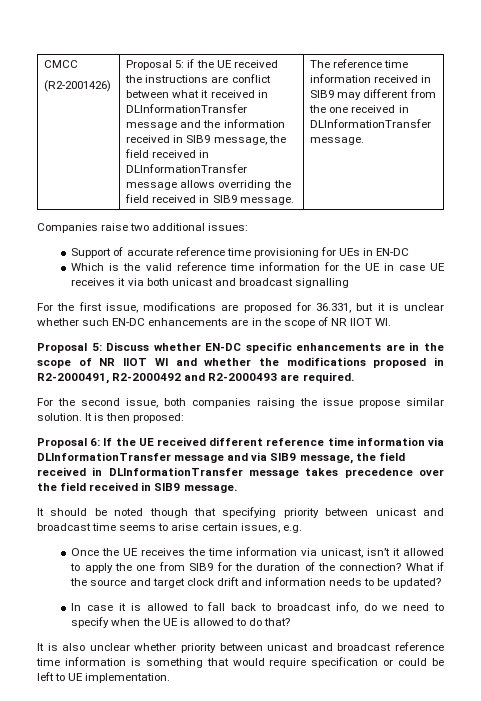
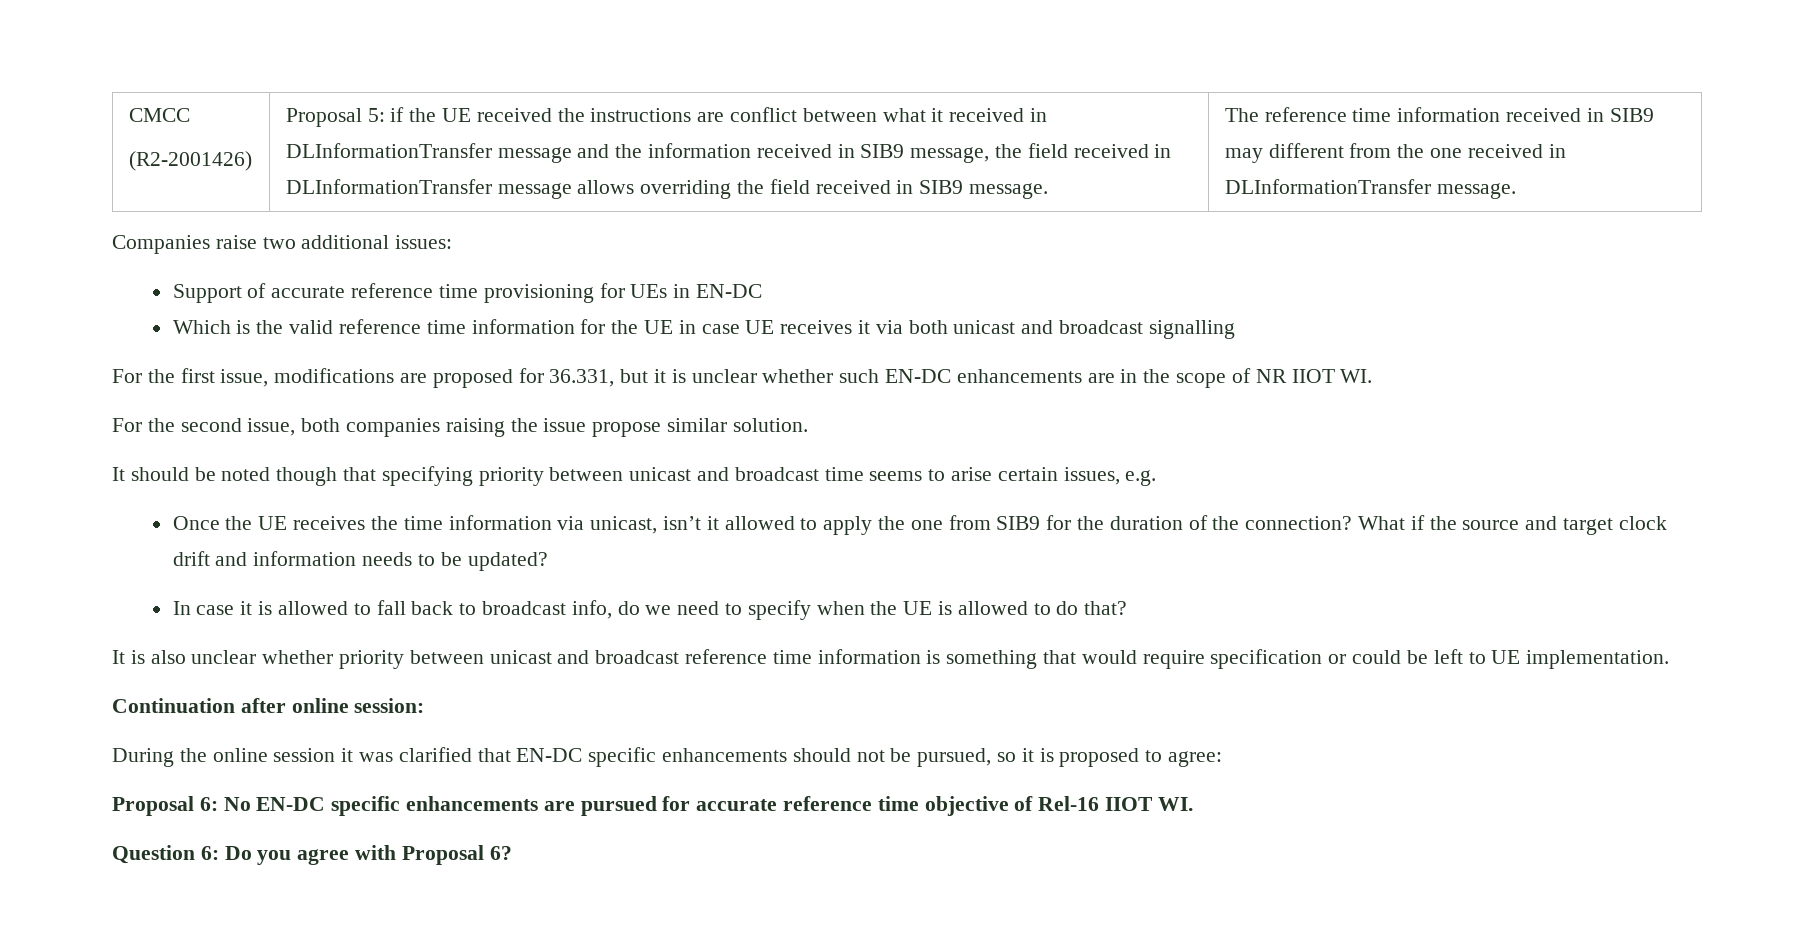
[37,342,444,353] [37,357,444,368] [37,372,354,384] // Proposal 5: Discuss whether EN-DC specific enhancements are in the scope of NR IIOT WI and whether the modifications proposed in R2-2000491, R2-2000492 and R2-2000493 are required. -> (1373, 376) none
[85,413,185,423] [37,437,444,448] [37,452,405,464] [37,467,444,478] [37,482,237,493] It is then proposed: // Proposal 6: If the UE received different reference time information via DLInformationTransfer message and via SIB9 message, the field received in DLInformationTransfer message takes precedence over the field received in SIB9 message. -> (808, 425) none
(171, 678) none -> [112,698,425,713] [112,747,1223,767] [112,796,1193,816] [112,845,512,865] // Continuation after online session: // During the online session it was clarified that EN-DC specific enhancements should not be pursued, so it is proposed to agree: // Proposal 6: No EN-DC specific enhancements are pursued for accurate reference time objective of Rel-16 IIOT WI. // Question 6: Do you agree with Proposal 6?

